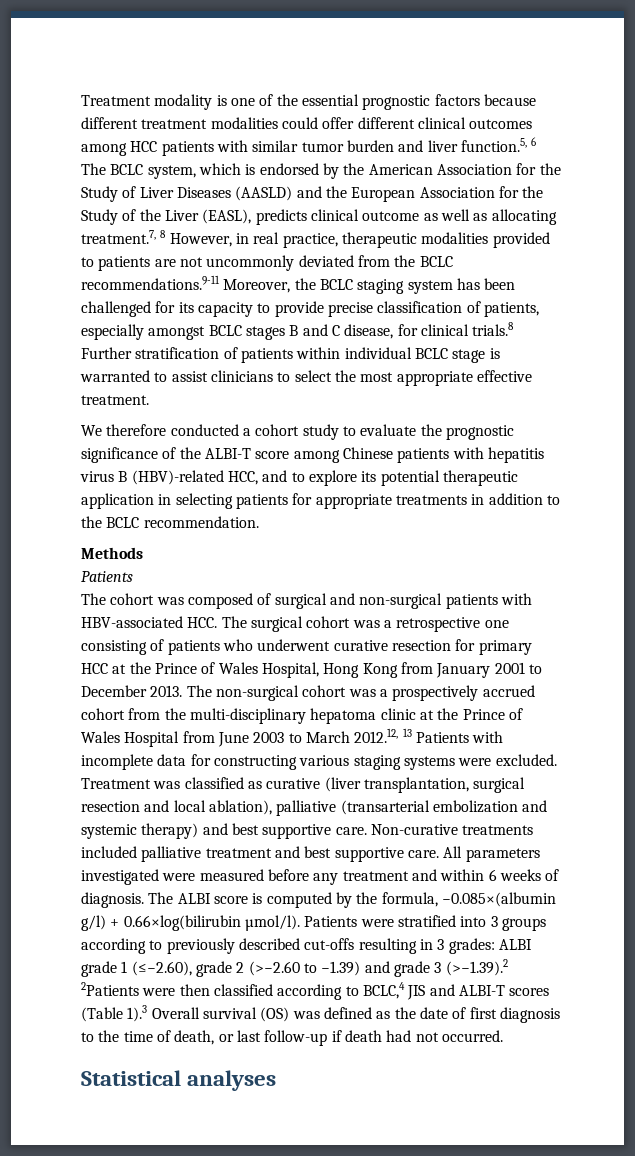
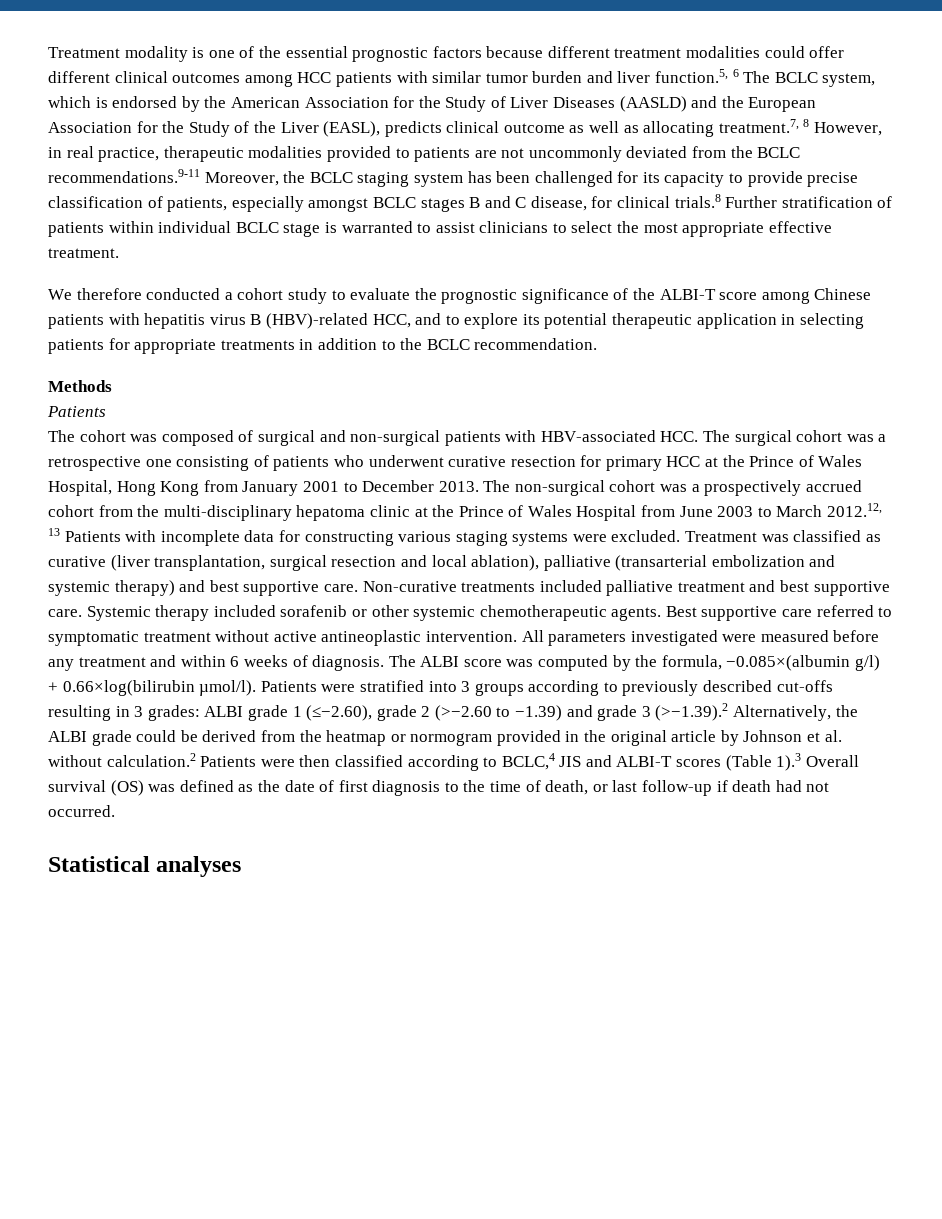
(439, 854) none -> [86,605,893,621] [48,630,517,646] Systemic therapy included sorafenib or other systemic chemotherapeutic agents. Best supportive care referred to symptomatic treatment without active antineoplastic intervention.
[252,893,263,904] is -> [506,659,534,667] was
[81,982,139,996] 2Patients -> [733,705,858,721] [48,730,842,746] [48,753,257,767] Alternatively, the ALBI grade could be derived from the heatmap or normogram provided in the original article by Johnson et al. without calculation.2 Patients

